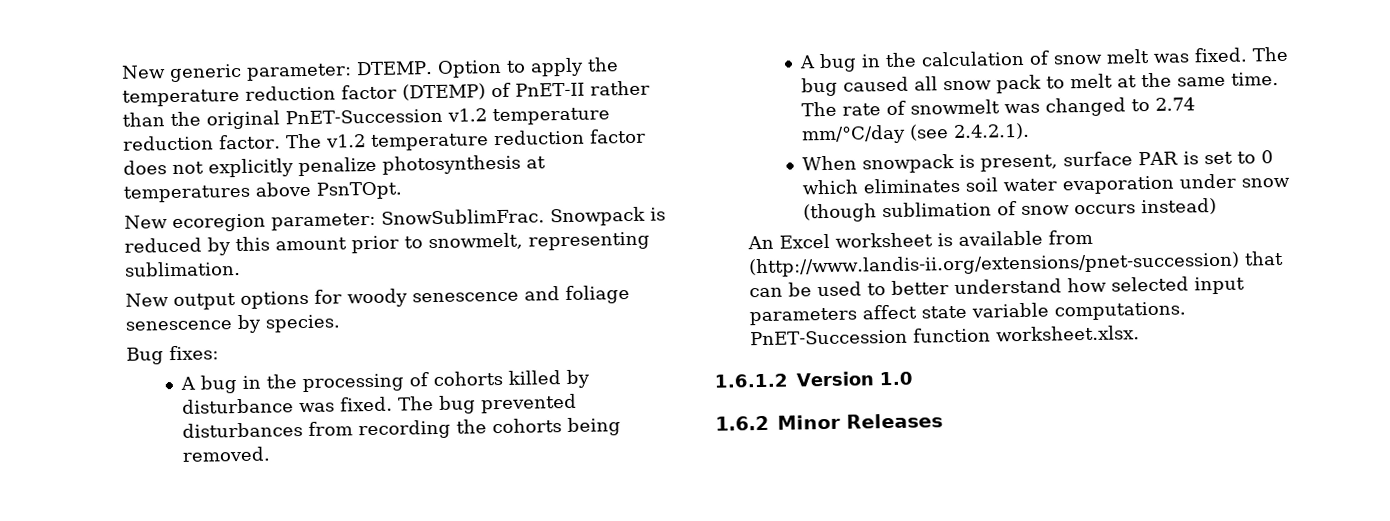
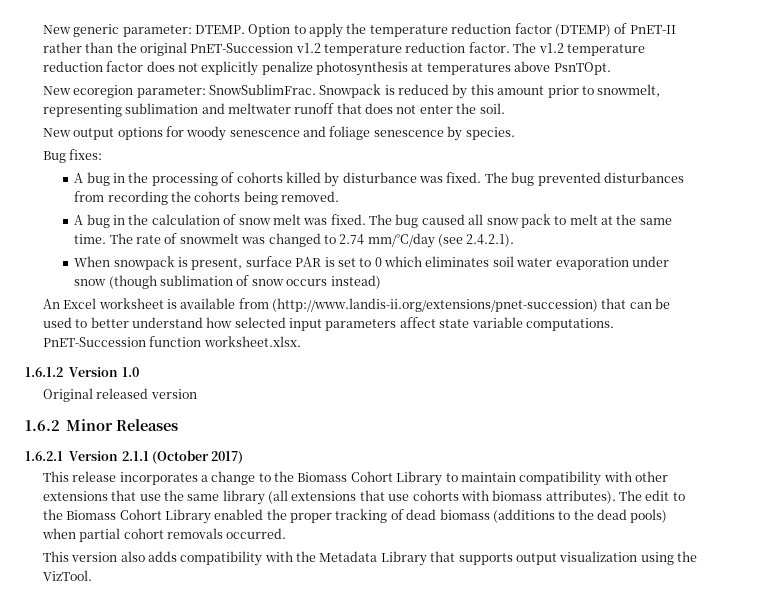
[123,260,241,277] sublimation. -> [125,103,505,114] sublimation and meltwater runoff that does not enter the soil.
(913, 378) none -> [42,388,197,402] // Original released version
(943, 421) none -> [25,450,244,464] [42,471,669,486] [42,490,685,505] [42,509,668,524] [41,528,287,542] [42,551,698,566] [42,570,92,581] // 1.6.2.1 Version 2.1.1 (October 2017) // This release incorporates a change to the Biomass Cohort Library to maintain compatibility with other extensions that use the same library (all extensions that use cohorts with biomass attributes). The edit to the Biomass Cohort Library enabled the proper tracking of dead biomass (additions to the dead pools) when partial cohort removals occurred. // This version also adds compatibility with the Metadata Library that supports output visualization using the VizTool.

